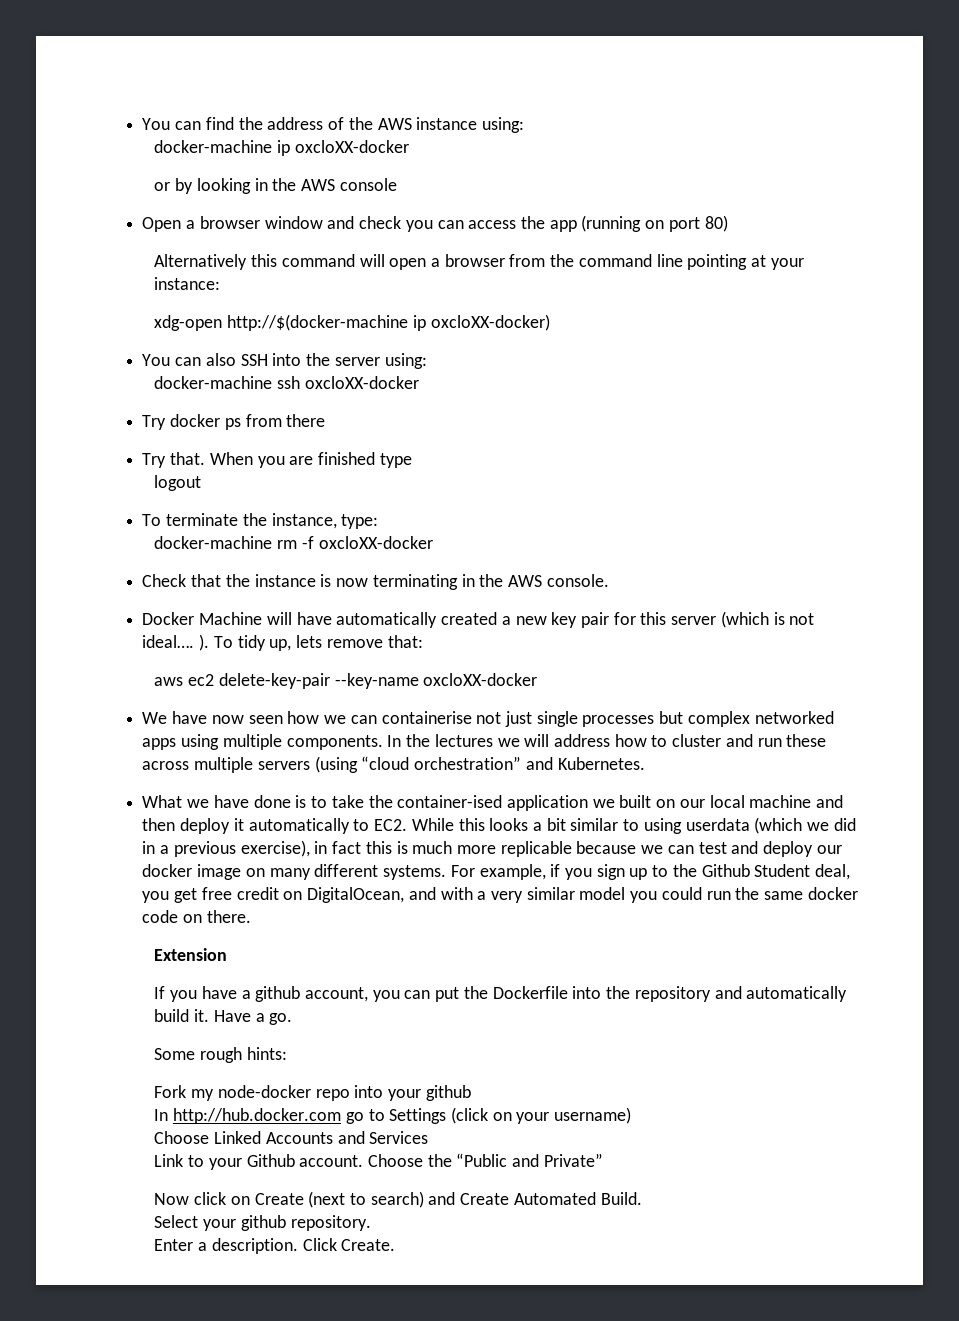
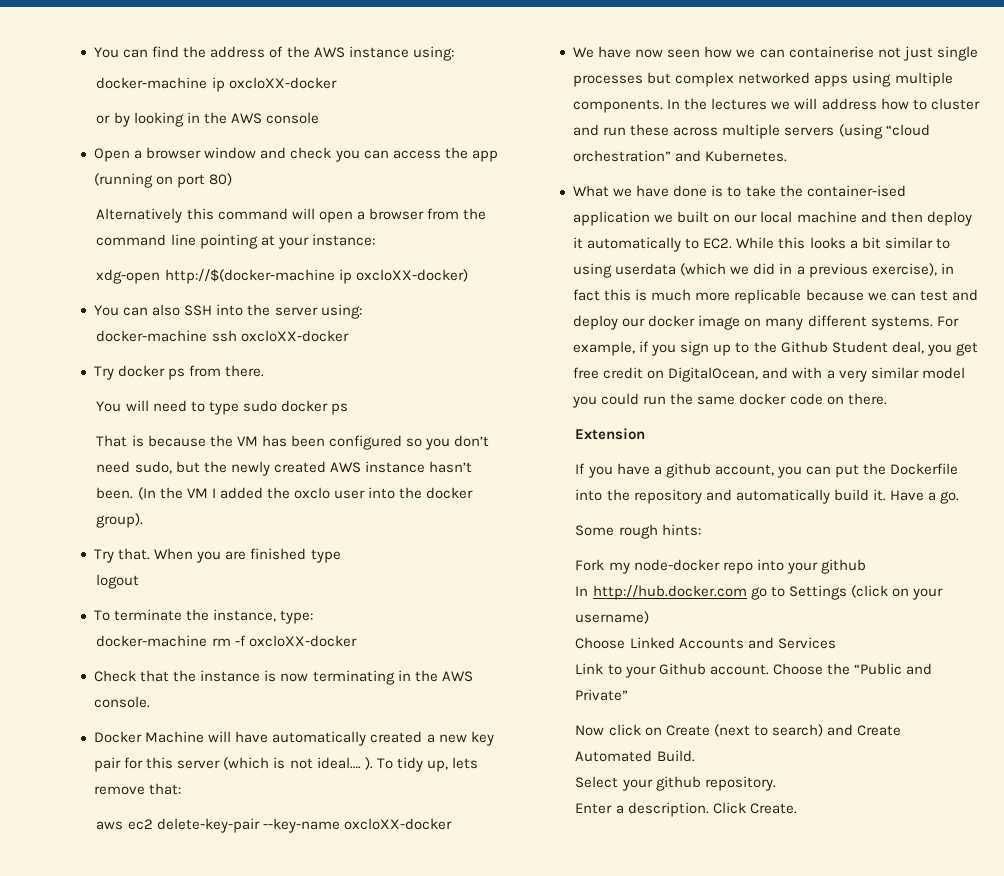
[286,414,326,427] there -> [225,365,265,377] [96,400,348,415] [96,435,489,450] [96,461,472,476] [96,487,474,500] [96,513,144,528] there. // You will need to type sudo docker ps // That is because the VM has been configured so you don’t need sudo, but the newly created AWS instance hasn’t been. (In the VM I added the oxclo user into the docker group).

